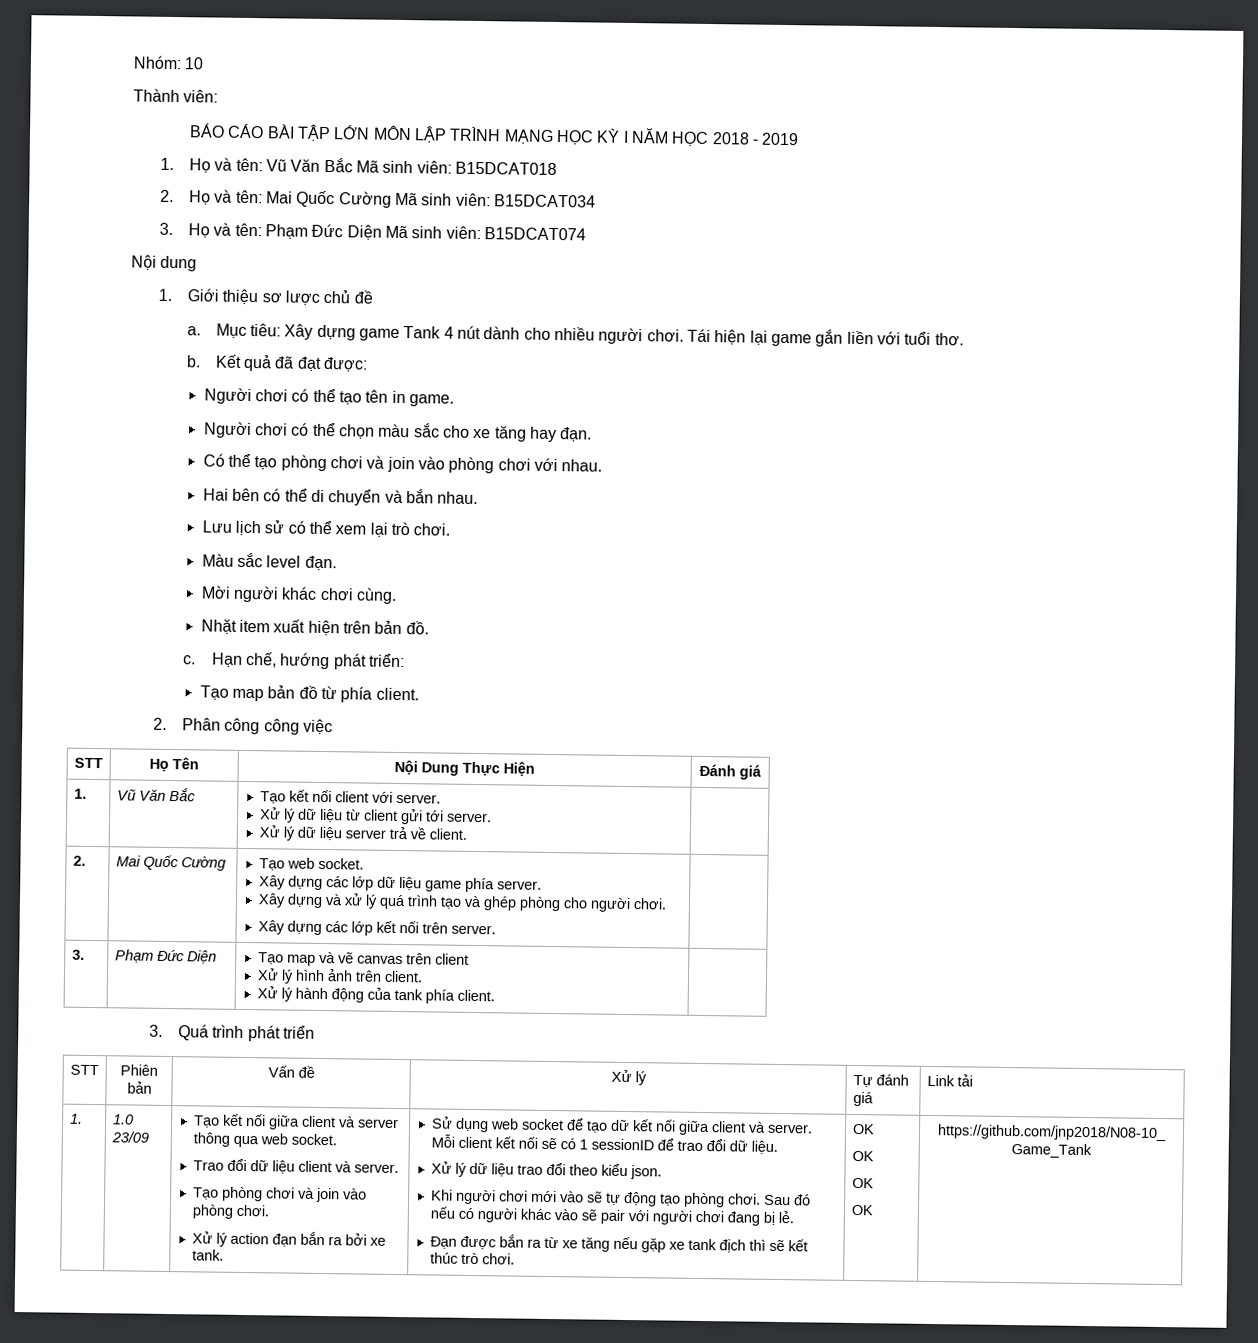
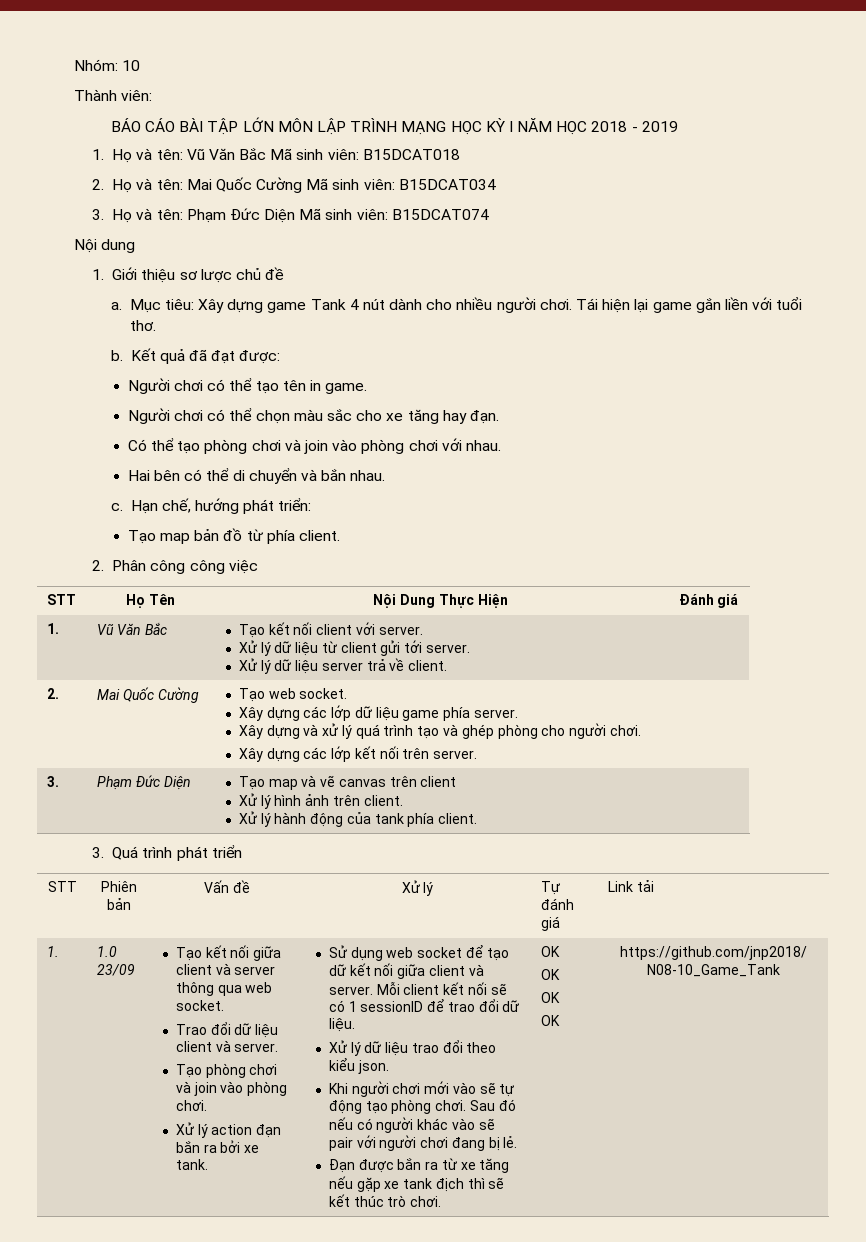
[201,520,451,538] [201,552,337,572] [200,585,397,604] [200,618,429,637] // Lưu lịch sử có thể xem lại trò chơi. // Màu sắc level đạn. // Mời người khác chơi cùng. // Nhặt item xuất hiện trên bản đồ. -> (386, 475) none

